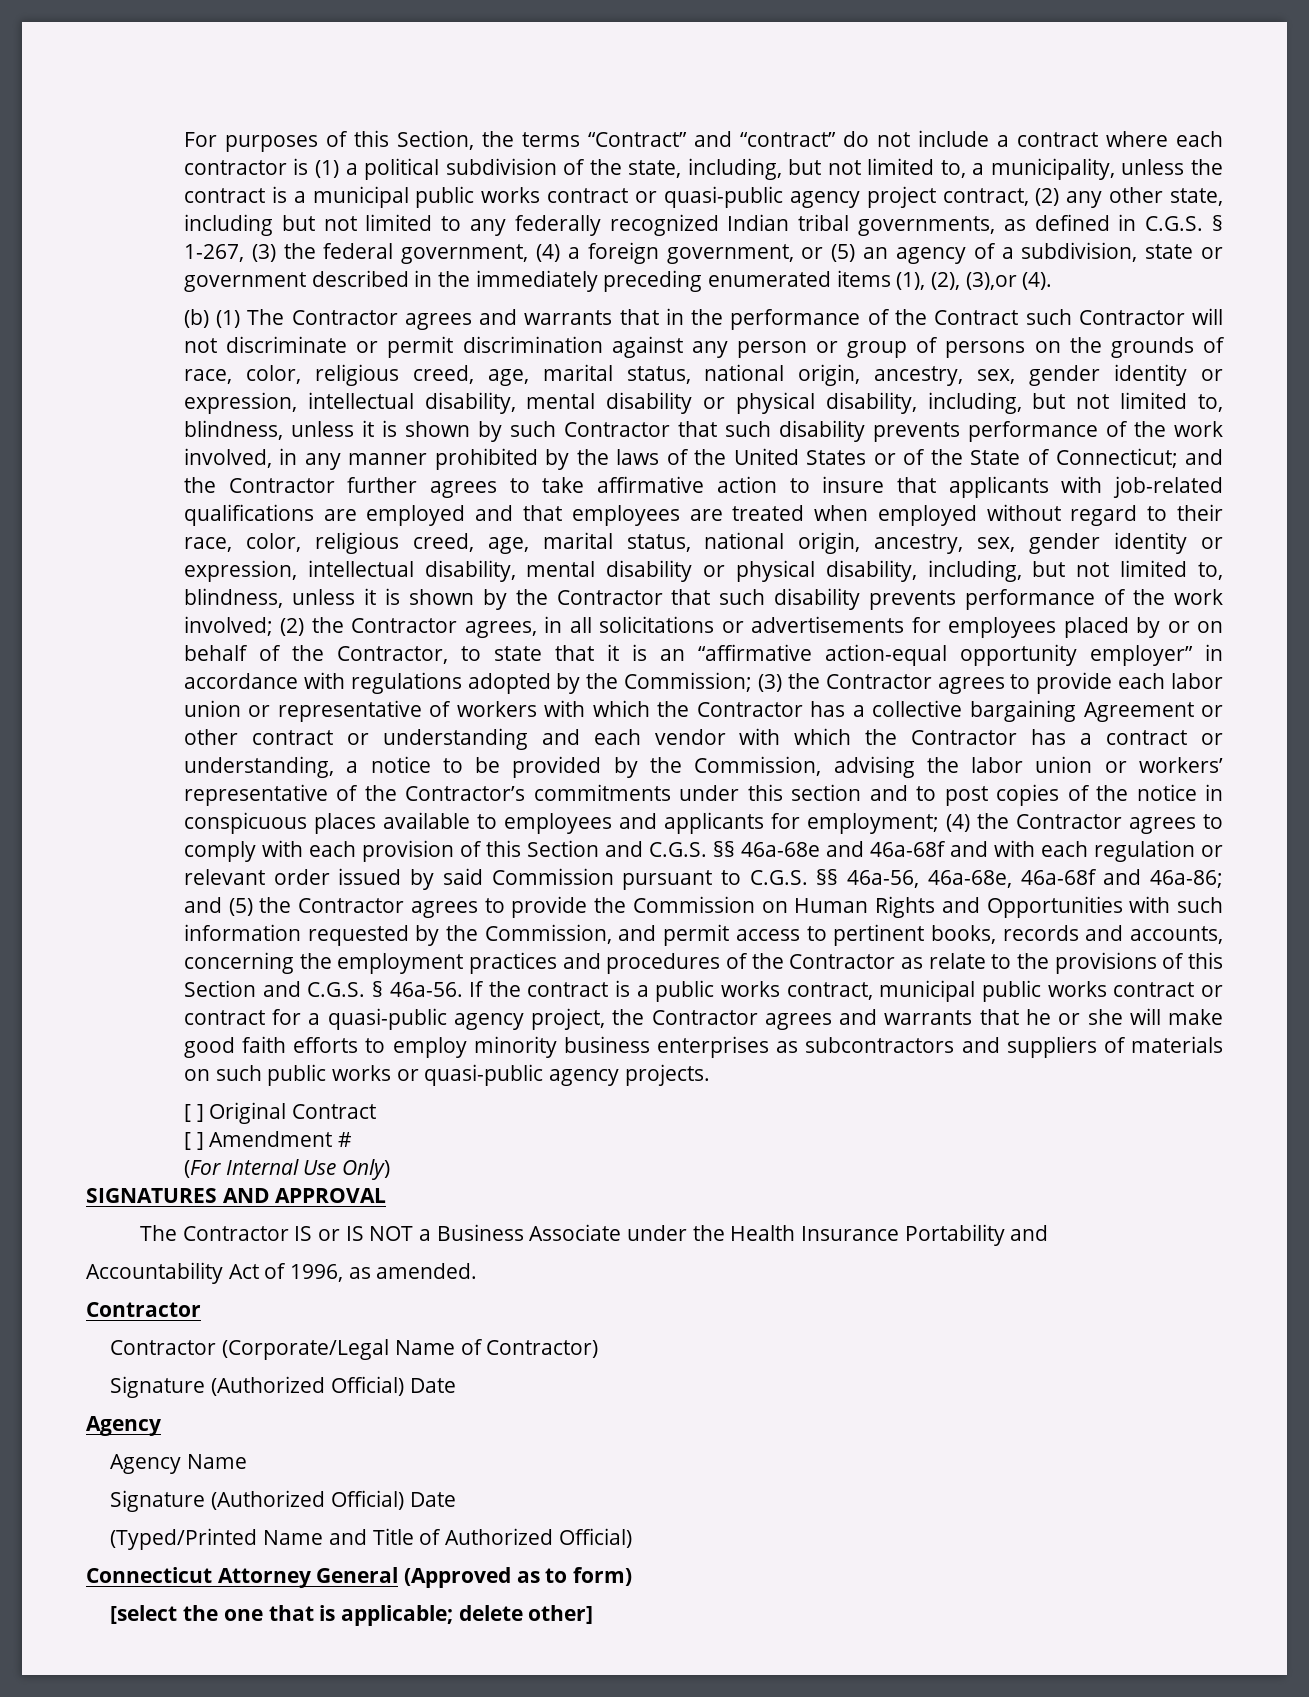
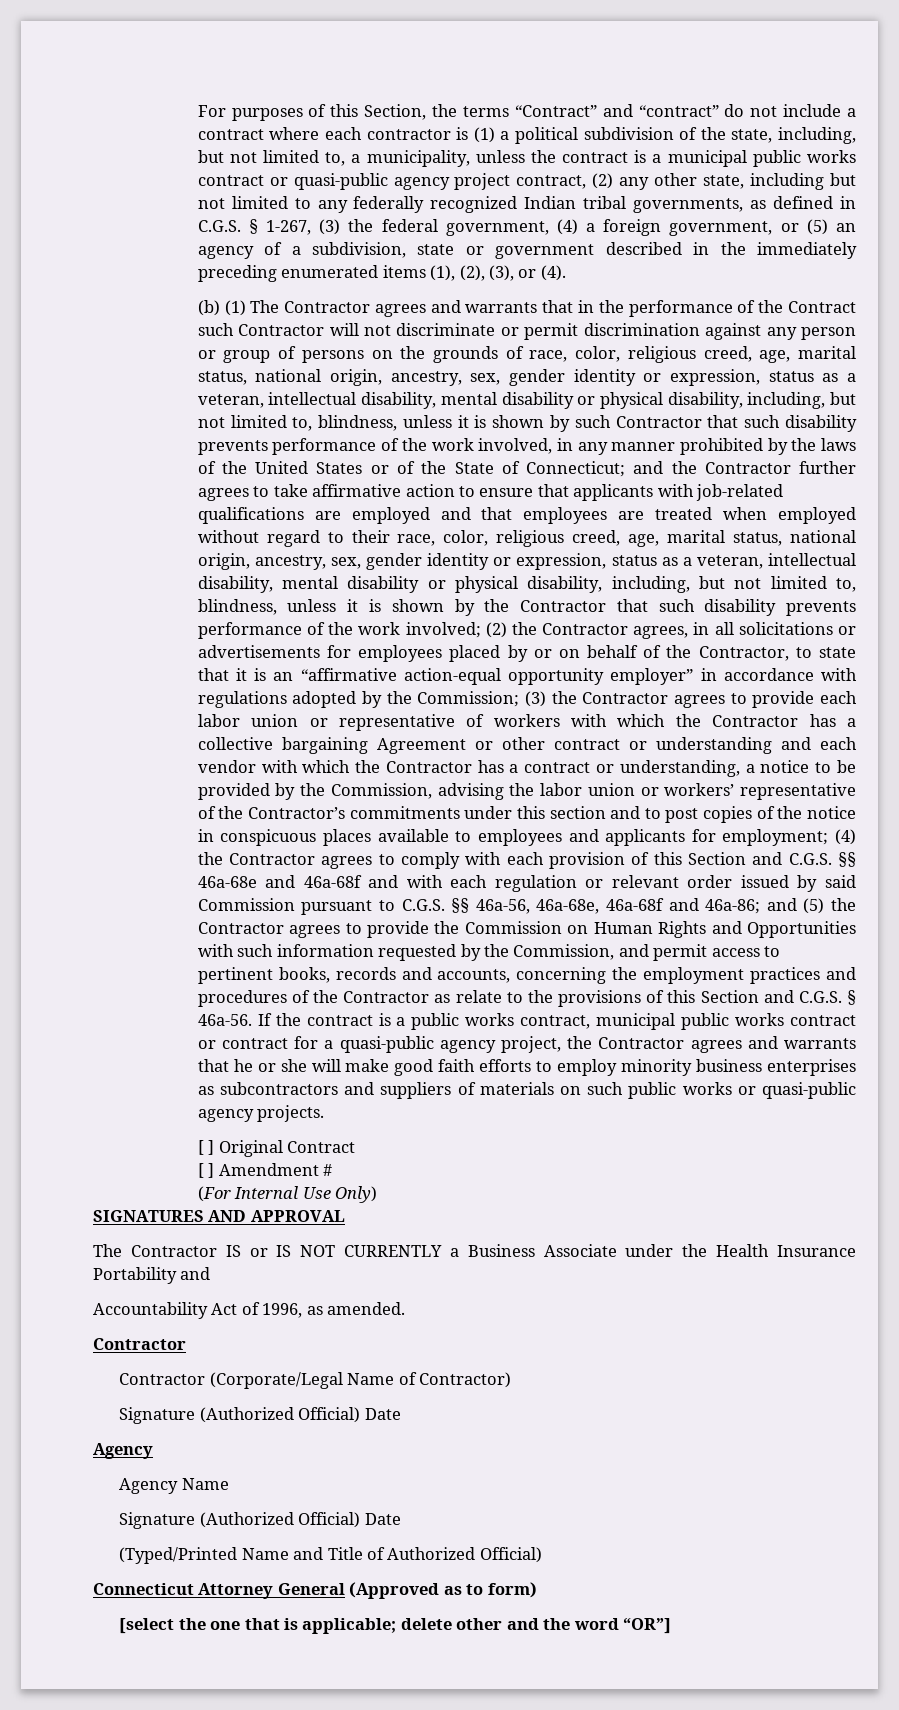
[965,272,1017,290] (3),or -> [489,265,537,281] (3), or
(297, 403) none -> [768,371,857,382] [197,394,264,408] status as a veteran,
[822,476,885,493] insure -> [479,488,534,497] ensure
(297, 571) none -> [611,555,763,569] status as a veteran,
(414, 1233) none -> [344,1245,443,1257] CURRENTLY
[528,1605,594,1624] other] -> [456,1618,672,1634] other and the word “OR”]

